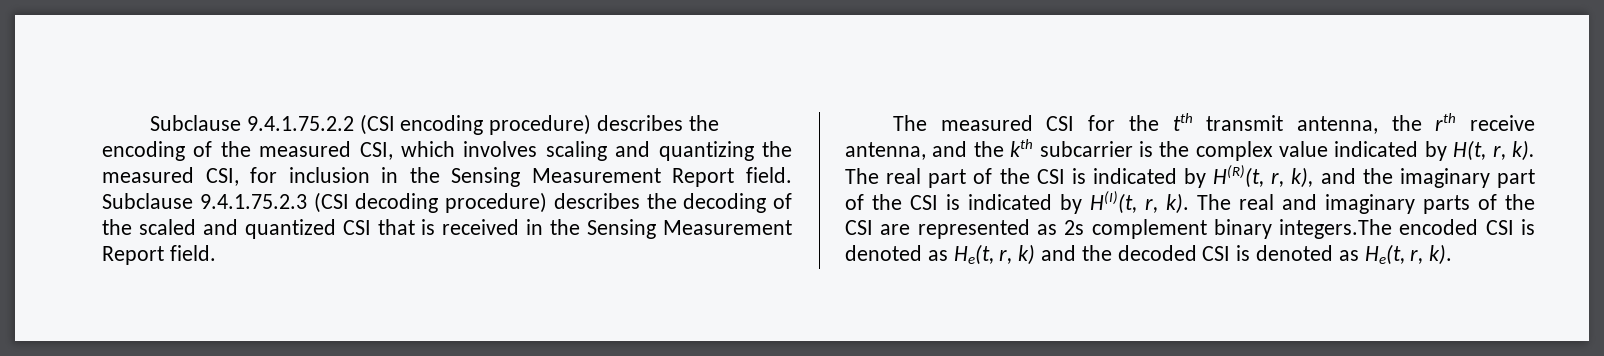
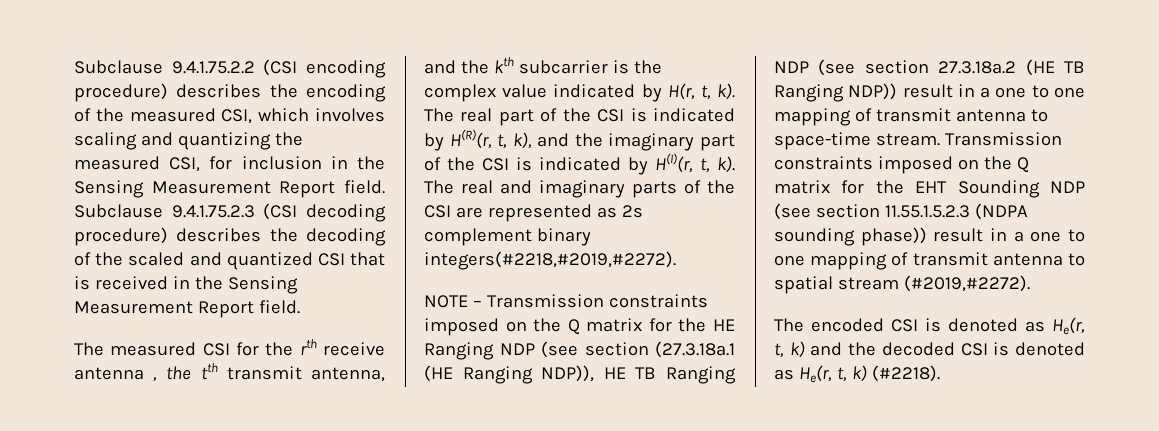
[1172,113,1535,134] tth transmit antenna, the rth receive -> [299,339,385,356] [74,363,302,382] rth receive antenna , the tth transmit
[1453,140,1506,161] H(t, r, -> [667,83,711,100] H(r, t,
[1213,165,1285,188] H(R)(t, r, -> [449,129,508,149] H(R)(r, t,
[1090,191,1158,214] H(I)(t, r, -> [655,153,710,173] H(I)(r, t,
[1279,219,1393,239] integers.The -> [424,251,676,270] [424,294,708,308] [424,318,735,336] [424,341,735,360] [424,365,736,384] [774,59,1085,76] [774,83,1085,102] [774,108,1048,126] [774,132,1062,150] [774,156,1029,174] [774,180,1085,198] [774,203,1028,220] [774,227,1085,246] [774,252,1085,270] [774,275,1030,294] [774,318,804,332] integers(#2218,#2019,#2272). // NOTE – Transmission constraints imposed on the Q matrix for the HE Ranging NDP (see section (27.3.18a.1 (HE Ranging NDP)), HE TB Ranging NDP (see section 27.3.18a.2 (HE TB Ranging NDP)) result in a one to one mapping of transmit antenna to space-time stream. Transmission constraints imposed on the Q matrix for the EHT Sounding NDP (see section 11.55.1.5.2.3 (NDPA sounding phase)) result in a one to one mapping of transmit antenna to spatial stream (#2019,#2272). // The
[953,244,1013,265] He(t, r, -> [1052,317,1085,335] [774,343,784,358] He(r, t,
[1364,244,1453,265] He(t, r, k). -> [798,365,940,383] He(r, t, k) (#2218).

